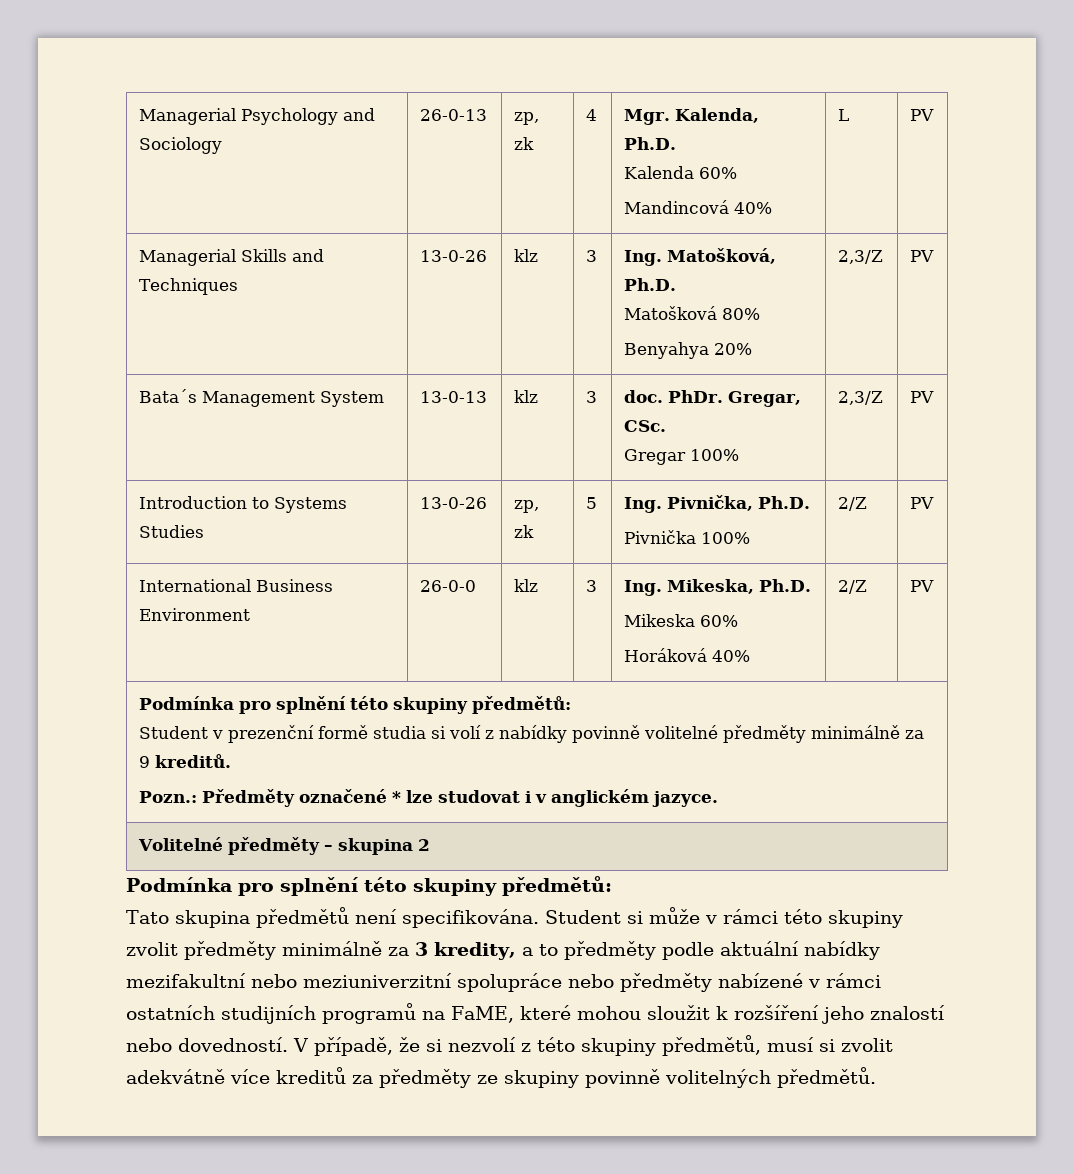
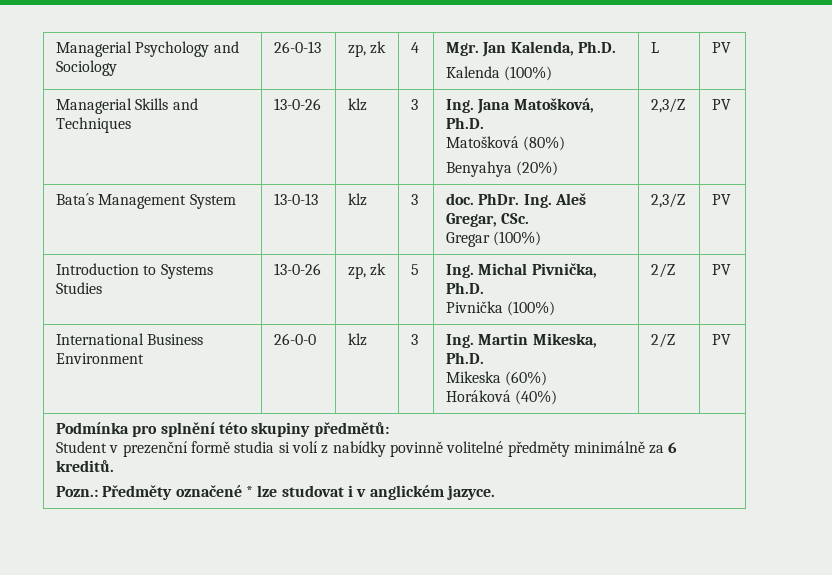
(670, 117) none -> [482,42,507,57] Jan
[698,167,737,179] [623,200,772,214] 60% // Mandincová 40% -> [504,66,553,81] (100%)
(662, 258) none -> [477,99,511,114] Jana
[721,308,760,320] 80% -> [523,136,566,151] (80%)
[713,343,752,355] 20% -> [516,161,559,176] (20%)
(723, 396) none -> [523,193,586,208] Ing. Aleš
[689,449,739,461] 100% -> [493,231,542,246] (100%)
(662, 505) none -> [478,263,528,275] Michal
[700,532,750,544] 100% -> [507,301,556,316] (100%)
(662, 588) none -> [478,333,529,345] Martin
[699,615,738,627] 60% -> [505,371,548,386] (60%)
[711,650,750,662] 40% -> [515,390,558,405] (40%)
[138,756,150,768] 9 -> [668,442,678,453] 6
[137,837,430,855] [126,876,612,896] [126,907,903,928] [126,941,880,960] [126,973,881,992] [126,1003,945,1024] [126,1035,893,1056] [126,1067,876,1088] // Volitelné předměty – skupina 2 // Podmínka pro splnění této skupiny předmětů: // Tato skupina předmětů není specifikována. Student si může v rámci této skupiny zvolit předměty minimálně za 3 kredity, a to předměty podle aktuální nabídky mezifakultní nebo meziuniverzitní spolupráce nebo předměty nabízené v rámci ostatních studijních programů na FaME, které mohou sloužit k rozšíření jeho znalostí nebo dovedností. V případě, že si nezvolí z této skupiny předmětů, musí si zvolit adekvátně více kreditů za předměty ze skupiny povinně volitelných předmětů. -> (495, 492) none

